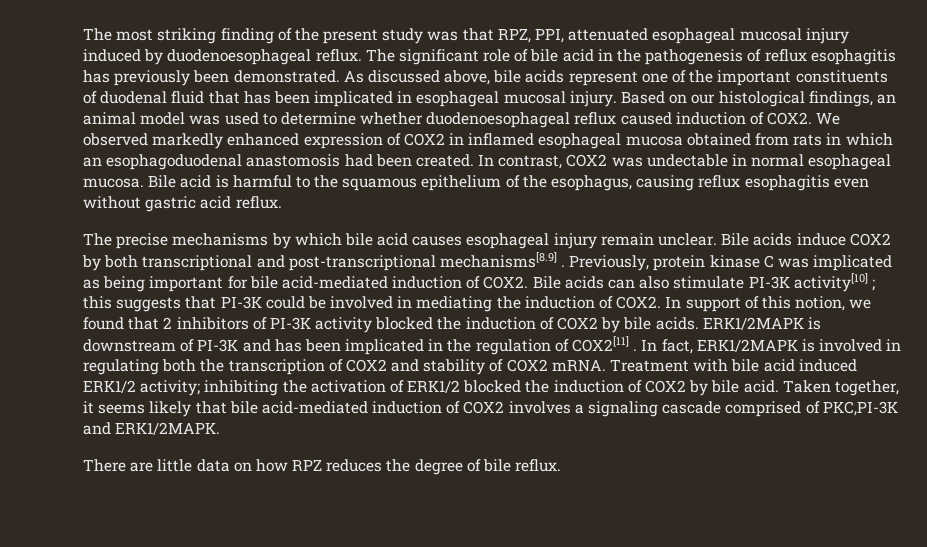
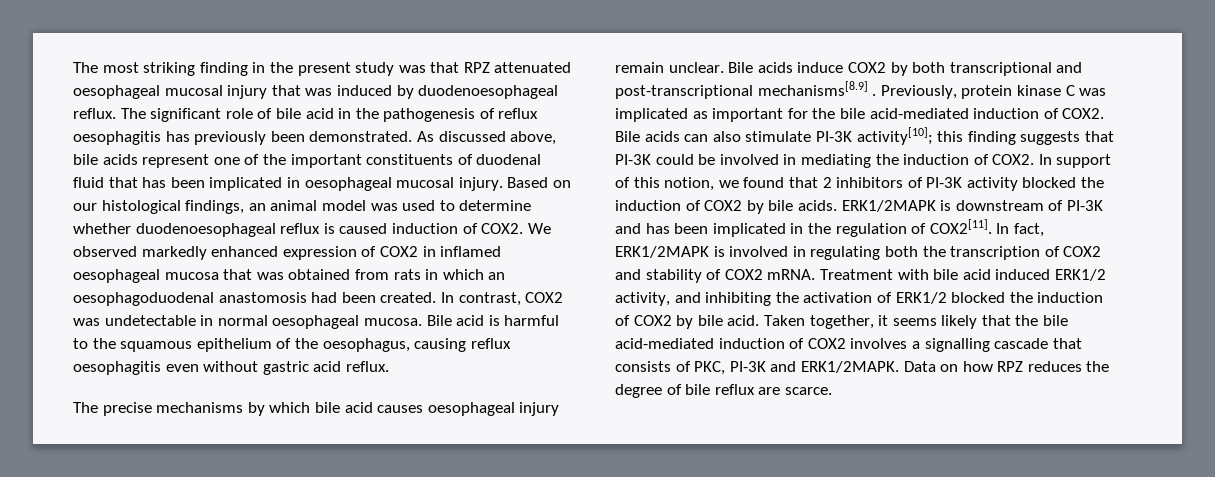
[277,28,292,41] of -> [252,62,266,73] in
[497,28,849,44] RPZ, PPI, attenuated esophageal mucosal injury -> [463,62,572,73] [73,85,333,99] RPZ attenuated oesophageal mucosal injury that was
[810,49,896,65] esophagitis -> [73,131,161,145] oesophagitis
[416,91,500,107] esophageal -> [304,177,392,191] oesophageal
(617, 118) none -> [323,223,335,234] is
[538,133,683,149] esophageal mucosa -> [73,269,284,283] oesophageal mucosa that was
[106,154,243,170] esophagoduodenal -> [73,292,214,306] oesophagoduodenal
[646,154,728,167] undectable -> [104,315,196,326] undetectable
[808,154,892,170] esophageal -> [272,315,360,329] oesophageal
[551,175,633,191] esophagus, -> [322,338,410,352] oesophagus,
[744,175,830,191] esophagitis -> [73,361,161,375] oesophagitis
[466,233,550,249] esophageal -> [427,402,515,416] oesophageal
[103,276,146,292] being -> (708, 115) none
(248, 282) none -> [812,108,836,119] the
[793,273,875,292] [83,296,112,309] activity[10] ; this -> [856,127,1016,145] activity[10]; this finding
[572,336,638,352] COX2[11] . -> [929,219,992,234] COX2[11].
[140,380,201,396] activity; -> [615,292,701,306] activity, and
(227, 407) none -> [1015,315,1039,326] the
[588,401,898,417] [83,422,221,435] [83,459,230,472] signaling cascade comprised of PKC,PI-3K and ERK1/2MAPK. // There are little data -> [924,338,1082,352] [615,361,936,375] signalling cascade that consists of PKC, PI-3K and ERK1/2MAPK. Data
[515,459,562,472] reflux. -> [714,384,832,395] reflux are scarce.

